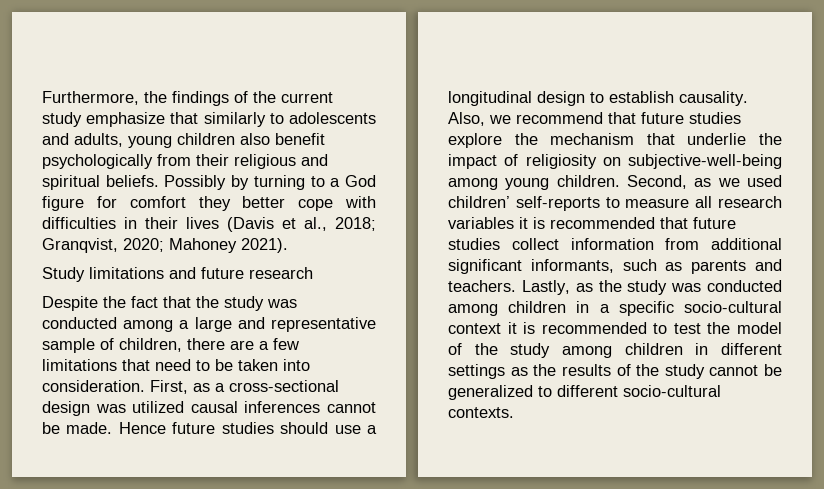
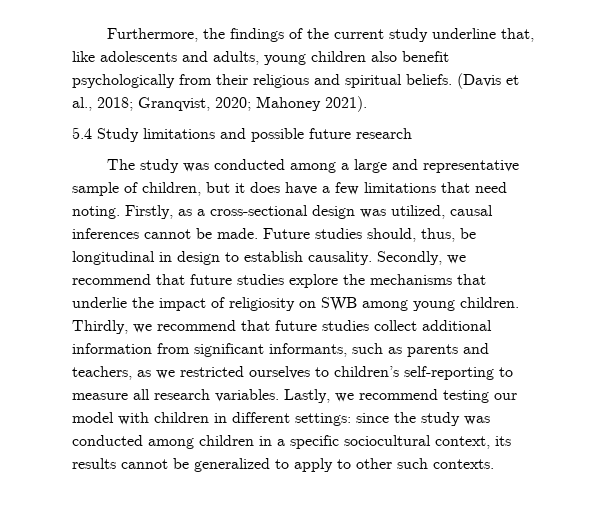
[86,112,284,127] emphasize that similarly to -> [431,28,534,42] [72,51,95,62] underline that, like
[164,175,377,190] [42,196,376,211] [42,217,219,229] Possibly by turning to a God figure for comfort they better cope with difficulties in their lives -> (452, 79) none
(288, 245) none -> [72,127,92,139] 5.4
(196, 273) none -> [251,128,304,142] possible
[42,296,219,311] Despite the fact that the -> [106,159,135,170] The
[187,338,254,350] there are -> [206,182,317,195] but it does have
[196,359,310,371] [42,380,188,394] to be taken into consideration. First, -> [72,205,173,219] noting. Firstly,
[132,401,185,413] utilized -> [391,205,445,219] utilized,
[118,422,377,434] [448,91,532,106] Hence future studies should use a longitudinal -> [263,228,476,242] [72,251,172,265] Future studies should, thus, be longitudinal in
[448,112,485,126] Also, -> [377,251,442,265] Secondly,
[550,133,635,145] mechanism -> [370,274,452,285] mechanisms
[628,154,782,169] subjective-well-being -> [321,297,357,311] SWB
[627,175,782,189] [448,196,782,211] [448,217,655,229] Second, as we used children’ self-reports to measure all research variables it is recommended -> [72,320,236,334] Thirdly, we recommend
(559, 244) none -> [422,320,492,331] additional
[711,238,782,250] additional -> (190, 348) none
[448,280,593,295] teachers. Lastly, as -> [72,366,513,380] [72,389,517,403] [72,412,389,426] teachers, as we restricted ourselves to children’s self-reporting to measure all research variables. Lastly, we recommend testing our model with children in different settings: since
[684,301,782,313] [448,322,782,334] [448,343,782,358] [448,364,782,379] [448,385,721,400] socio-cultural context it is recommended to test the model of the study among children in different settings as the results of the study cannot be generalized to different socio-cultural -> [344,435,511,449] [72,458,428,472] sociocultural context, its results cannot be generalized to apply to other such

